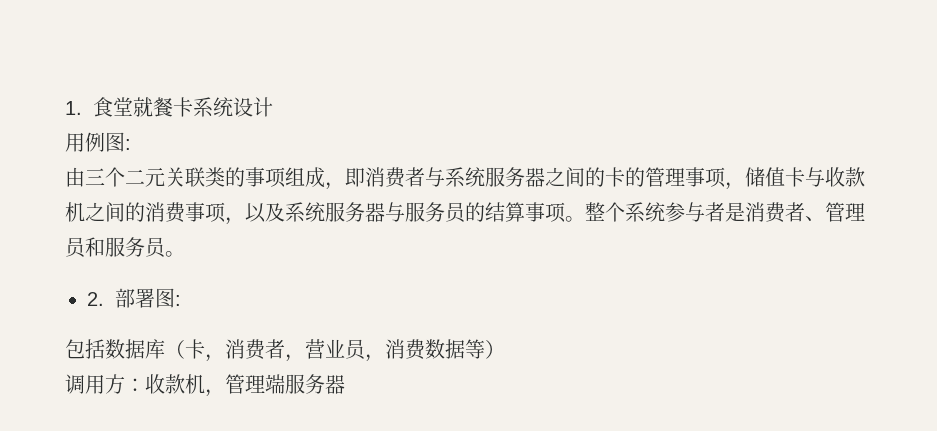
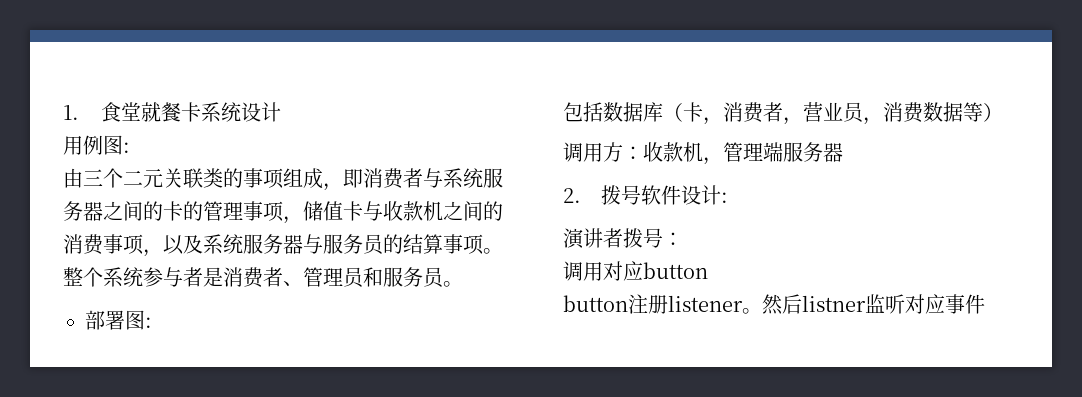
[87,292,104,306] 2. -> (463, 284) none
(345, 384) none -> [563,185,729,205] [563,228,683,249] [563,261,708,281] [563,294,985,315] // 2.拨号软件设计: // 演讲者拨号： // 调用对应button // button注册listener。然后listner监听对应事件

